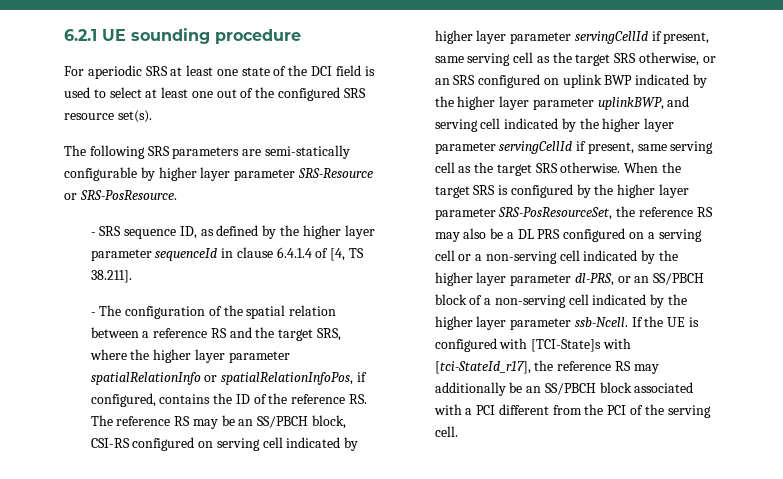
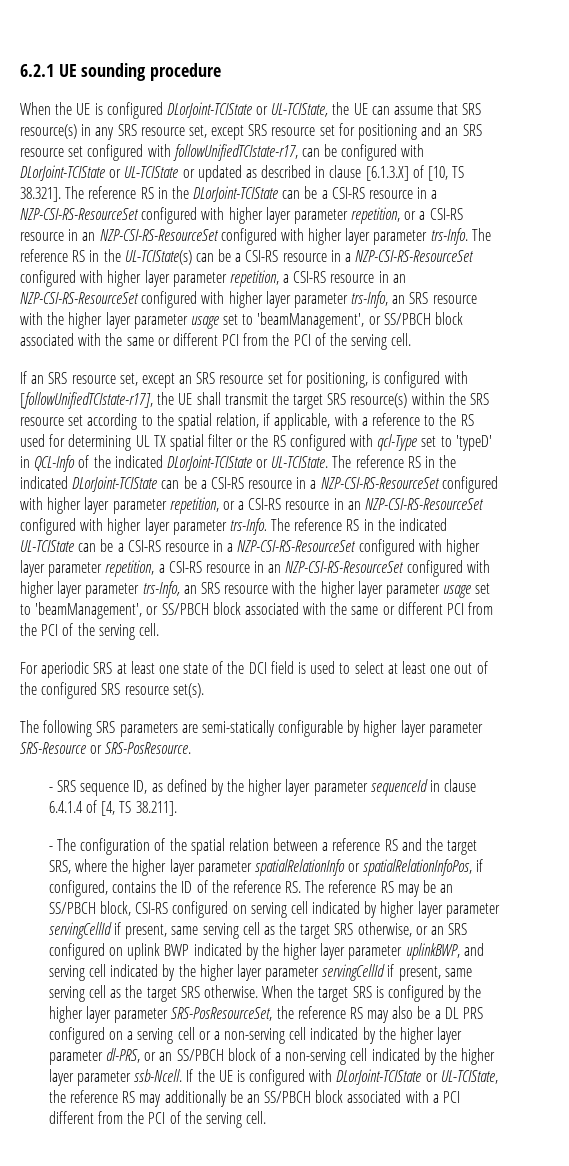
(301, 36) none -> [20,102,482,119] [20,123,482,140] [20,144,425,161] [20,165,465,182] [20,186,438,202] [20,207,463,224] [20,228,491,245] [20,249,475,265] [20,270,406,287] [20,291,477,308] [20,312,464,329] [20,333,412,350] [20,371,468,388] [20,392,490,409] [20,413,474,430] [20,434,492,451] [20,455,457,472] [20,476,498,493] [20,497,485,514] [20,518,448,535] [20,539,481,556] [20,560,490,577] [20,581,491,598] [20,602,494,619] [20,623,159,640] // When the UE is configured DLorJoint-TCIState or UL-TCIState, the UE can assume that SRS resource(s) in any SRS resource set, except SRS resource set for positioning and an SRS resource set configured with followUnifiedTCIstate-r17, can be configured with DLorJoint-TCIState or UL-TCIState or updated as described in clause [6.1.3.X] of [10, TS 38.321]. The reference RS in the DLorJoint-TCIState can be a CSI-RS resource in a NZP-CSI-RS-ResourceSet configured with higher layer parameter repetition, or a CSI-RS resource in an NZP-CSI-RS-ResourceSet configured with higher layer parameter trs-Info. The reference RS in the UL-TCIState(s) can be a CSI-RS resource in a NZP-CSI-RS-ResourceSet configured with higher layer parameter repetition, a CSI-RS resource in an NZP-CSI-RS-ResourceSet configured with higher layer parameter trs-Info, an SRS resource with the higher layer parameter usage set to 'beamManagement', or SS/PBCH block associated with the same or different PCI from the PCI of the serving cell. // If an SRS resource set, except an SRS resource set for positioning, is configured with [followUnifiedTCIstate-r17], the UE shall transmit the target SRS resource(s) within the SRS resource set according to the spatial relation, if applicable, with a reference to the RS used for determining UL TX spatial filter or the RS configured with qcl-Type set to 'typeD' in QCL-Info of the indicated DLorJoint-TCIState or UL-TCIState. The reference RS in the indicated DLorJoint-TCIState can be a CSI-RS resource in a NZP-CSI-RS-ResourceSet configured with higher layer parameter repetition, or a CSI-RS resource in an NZP-CSI-RS-ResourceSet configured with higher layer parameter trs-Info. The reference RS in the indicated UL-TCIState can be a CSI-RS resource in a NZP-CSI-RS-ResourceSet configured with higher layer parameter repetition, a CSI-RS resource in an NZP-CSI-RS-ResourceSet configured with higher layer parameter trs-Info, an SRS resource with the higher layer parameter usage set to 'beamManagement', or SS/PBCH block associated with the same or different PCI from the PCI of the serving cell.
[531,338,631,352] [434,361,531,374] [TCI-State]s with [tci-StateId_r17], -> [336,1069,498,1085] DLorJoint-TCIState or UL-TCIState,

